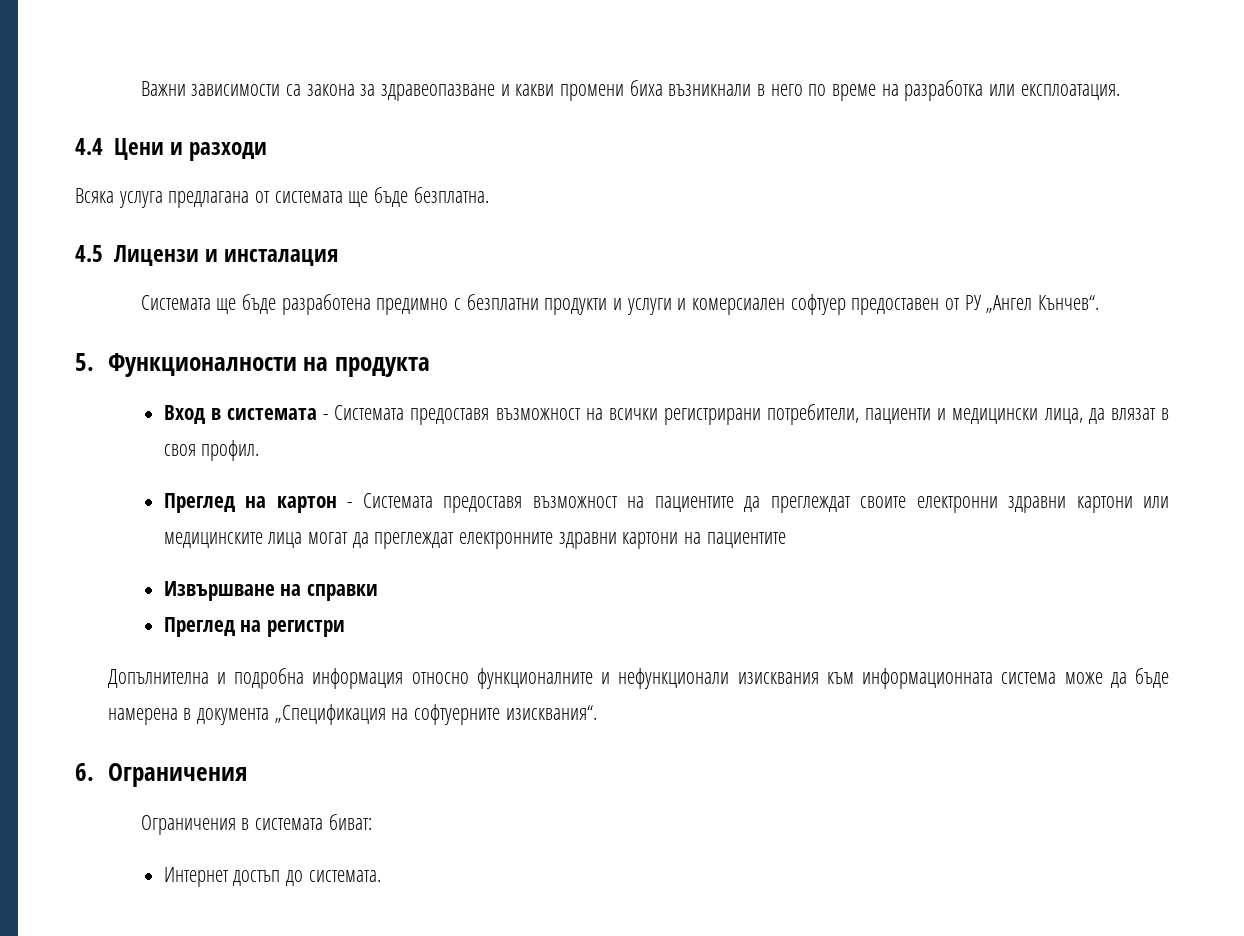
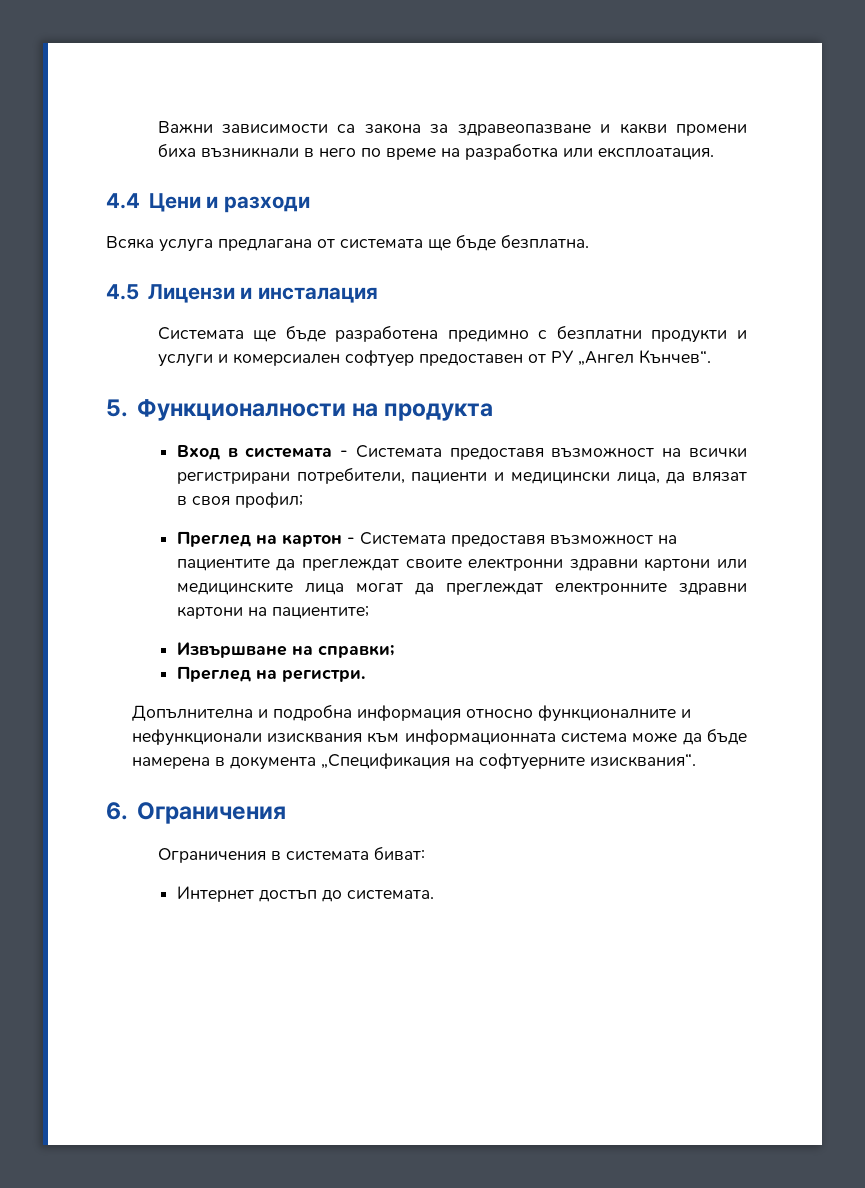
[201,440,260,461] профил. -> [234,492,303,508] профил;
[706,532,786,548] пациентите -> [271,606,369,619] пациентите;
[307,584,379,601] [163,617,346,637] справки // Преглед на регистри -> [317,645,394,658] [176,666,365,682] справки; // Преглед на регистри.

